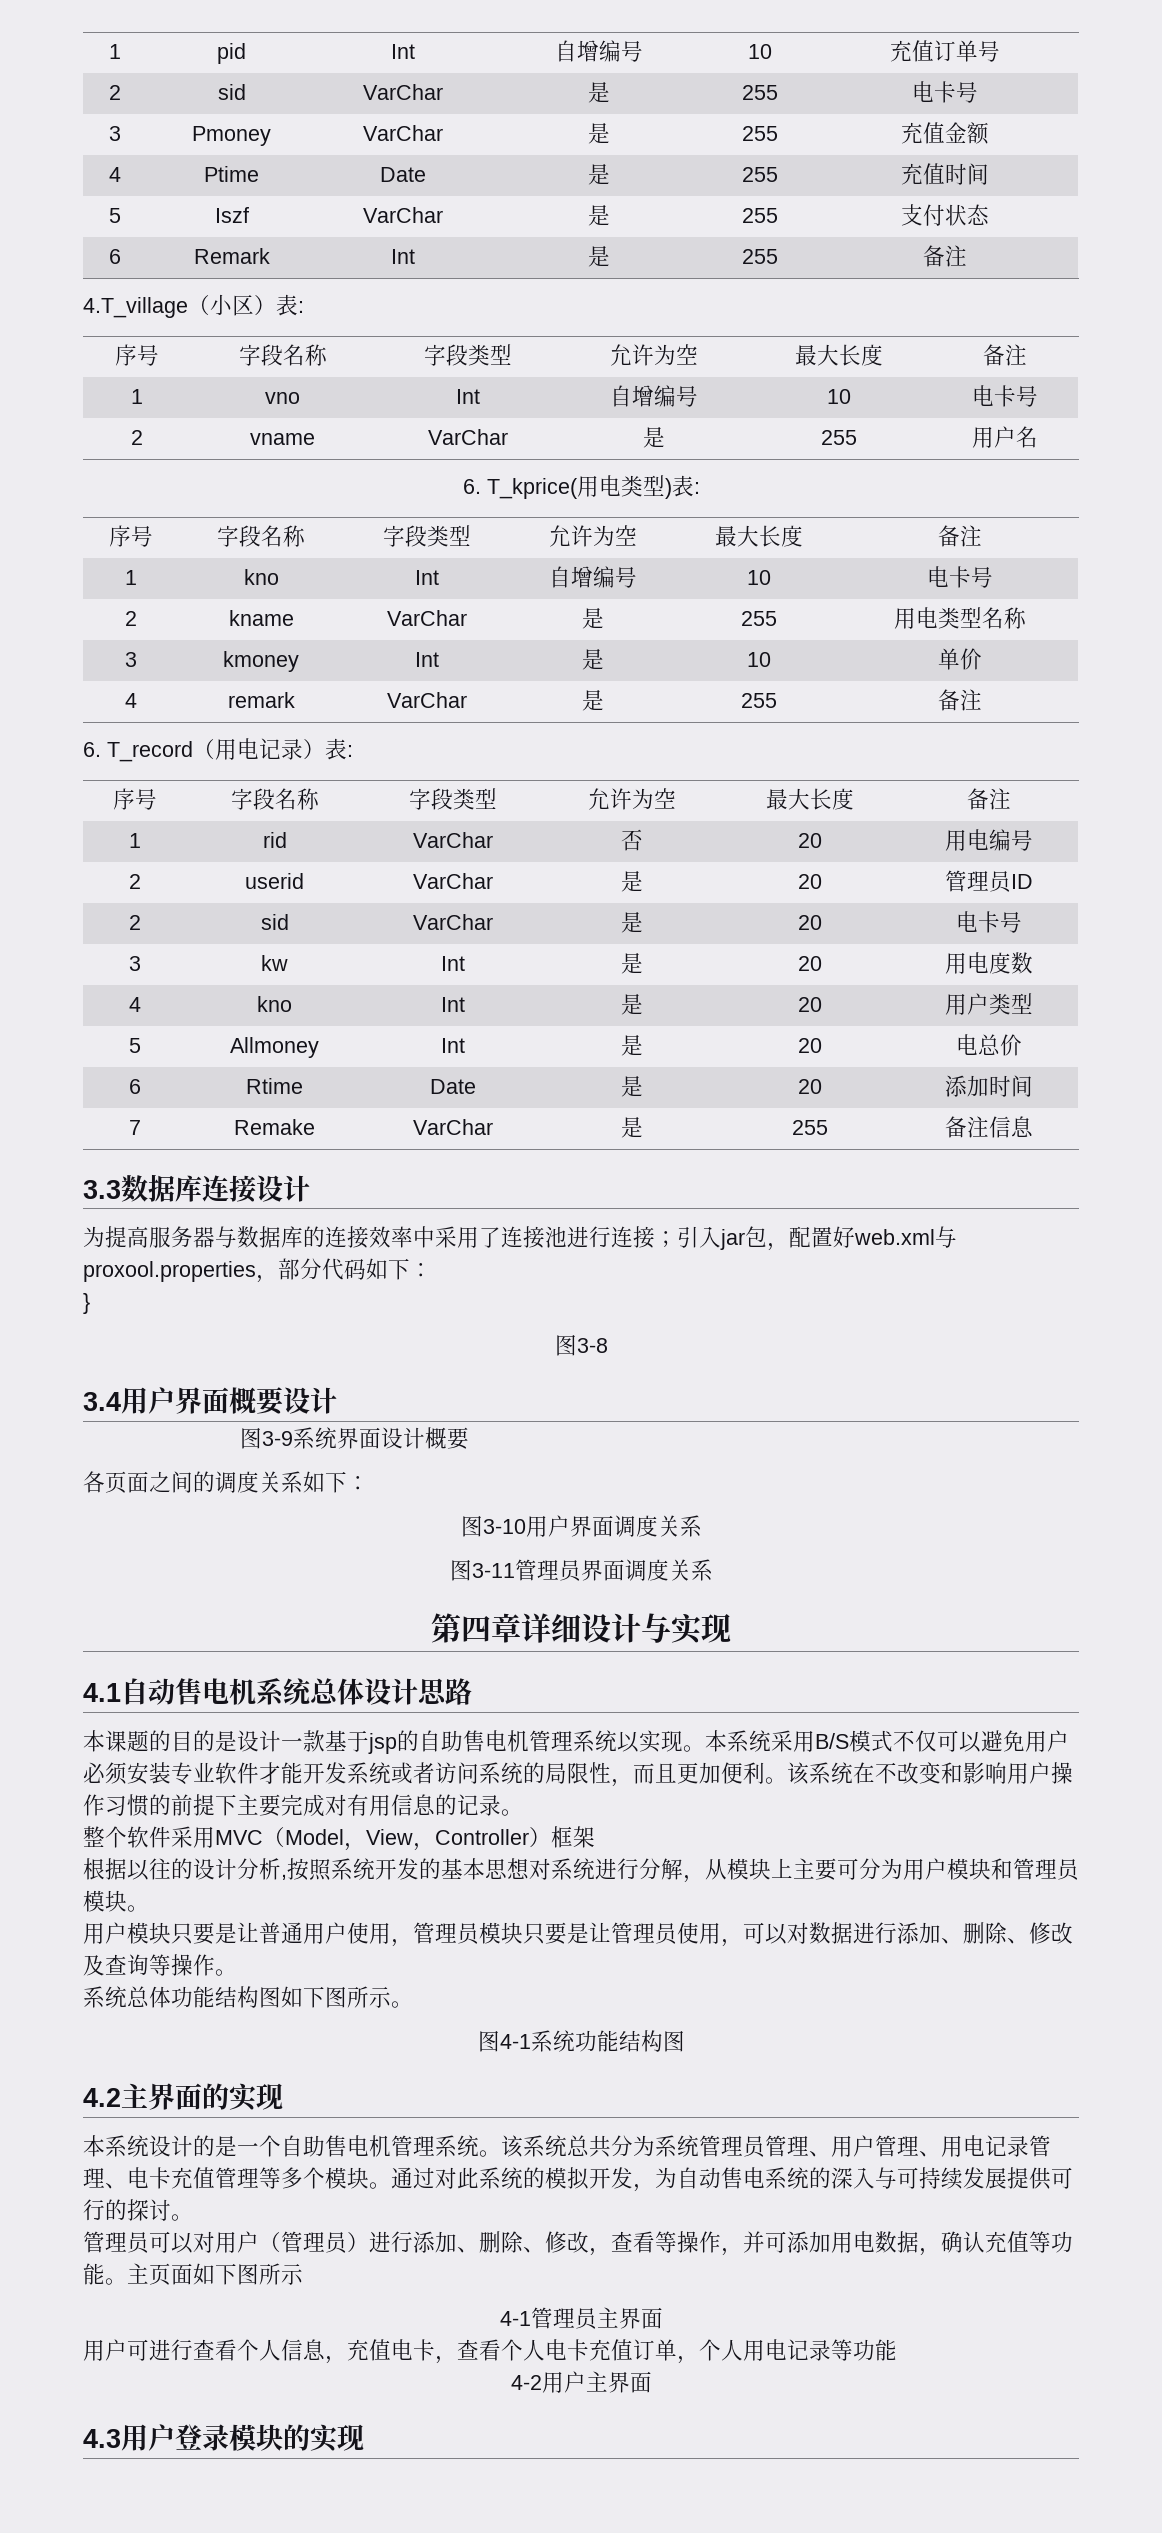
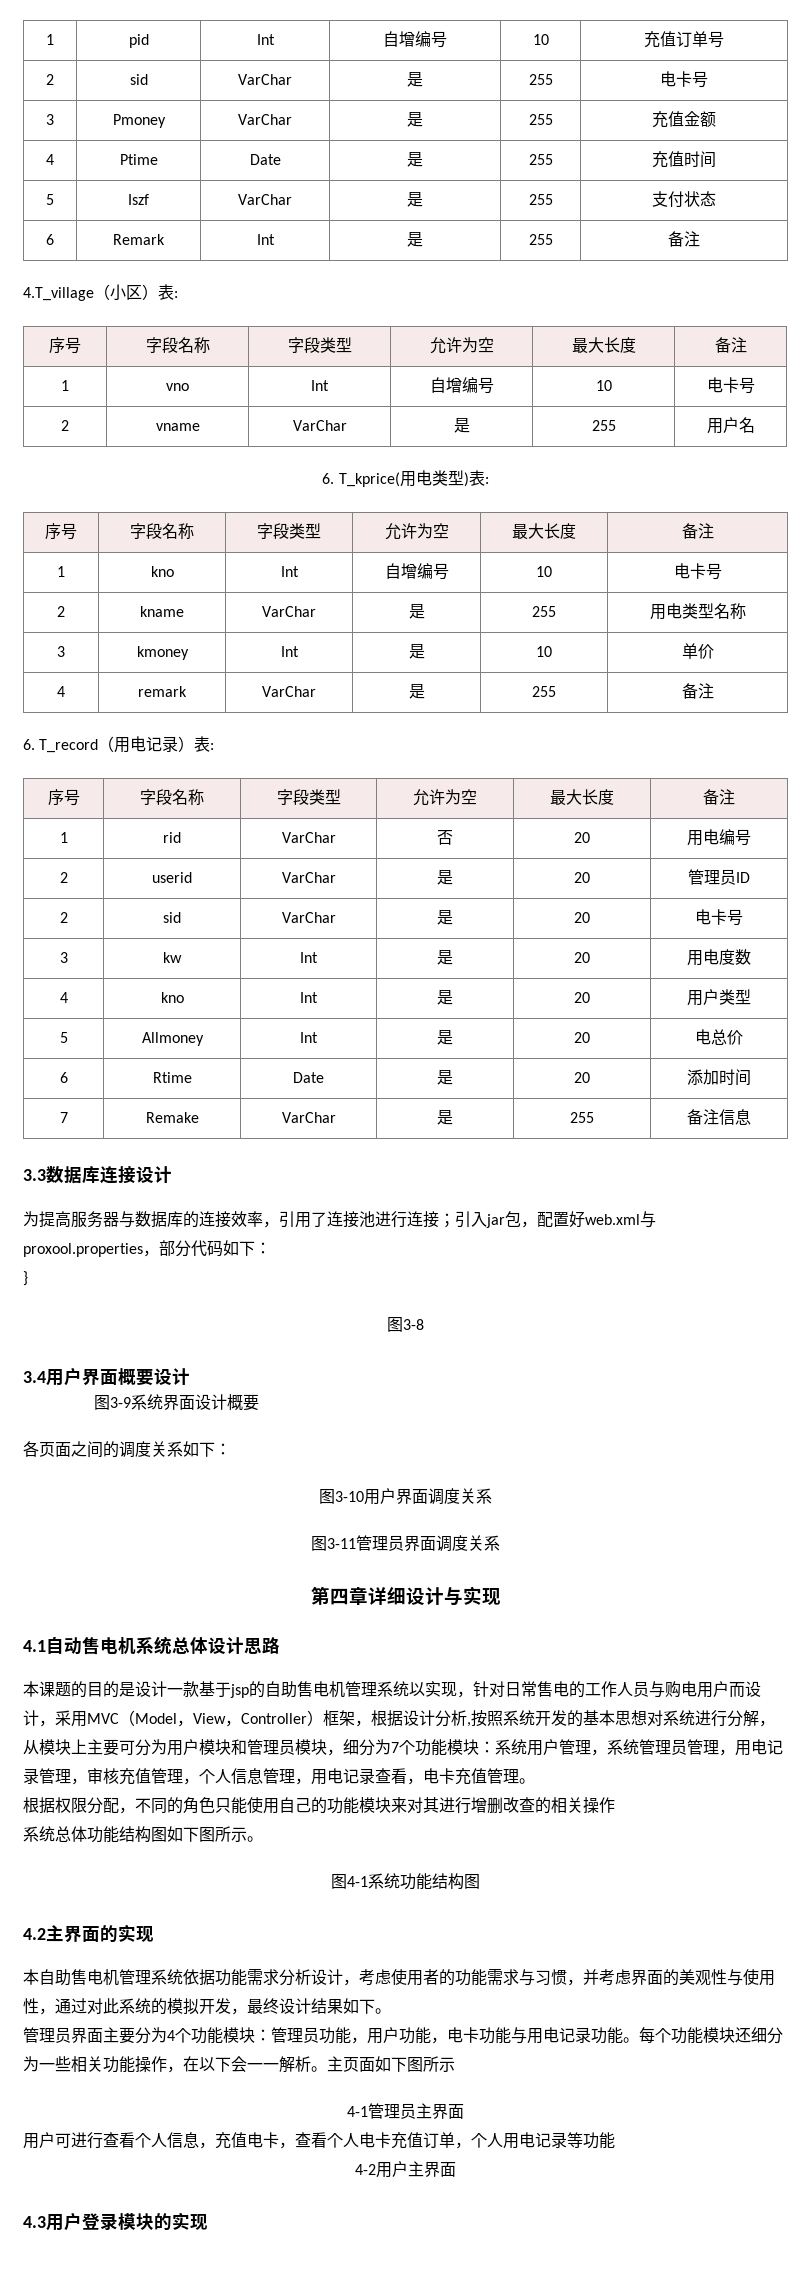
[413,1226,457,1248] 中采 -> [263,1211,295,1228] ，引
[683,1730,1069,1753] [83,1762,1073,1787] [83,1794,523,1817] [83,1826,171,1848] 。本系统采用B/S模式不仅可以避免用户必须安装专业软件才能开发系统或者访问系统的局限性，而且更加便利。该系统在不改变和影响用户操作习惯的前提下主要完成对有用信息的记录。 // 整个软件 -> [457,1681,761,1698] [23,1710,55,1727] ，针对日常售电的工作人员与购电用户而设计，
[83,1858,193,1881] // 根据以往的 -> [355,1710,403,1727] ，根据
[127,1905,149,1912] [83,1922,1073,1947] [83,1954,237,1976] 。 // 用户模块只要是让普通用户使用，管理员模块只要是让管理员使用，可以对数据进行添加、删除、修改及查询等操作。 -> [327,1739,783,1756] [23,1768,535,1785] [23,1797,615,1814] ，细分为7个功能模块：系统用户管理，系统管理员管理，用电记录管理，审核充值管理，个人信息管理，用电记录查看，电卡充值管理。 // 根据权限分配，不同的角色只能使用自己的功能模块来对其进行增删改查的相关操作
[105,2135,1051,2158] [83,2167,391,2189] 系统设计的是一个自助售电机管理系统。该系统总共分为系统管理员管理、用户管理、用电记录管理、电卡充值管理等多个模块。 -> [39,1969,775,1986] [23,1998,55,2015] 自助售电机管理系统依据功能需求分析设计，考虑使用者的功能需求与习惯，并考虑界面的美观性与使用性，
[655,2167,1073,2190] [83,2199,193,2221] [83,2231,1073,2256] [83,2263,105,2285] 为自动售电系统的深入与可持续发展提供可行的探讨。 // 管理员可以对用户（管理员）进行添加、删除、修改，查看等操作，并可添加用电数据，确认充值等功能 -> [247,1998,391,2014] [23,2027,783,2044] [23,2056,311,2073] 最终设计结果如下。 // 管理员界面主要分为4个功能模块：管理员功能，用户功能，电卡功能与用电记录功能。每个功能模块还细分为一些相关功能操作，在以下会一一解析

